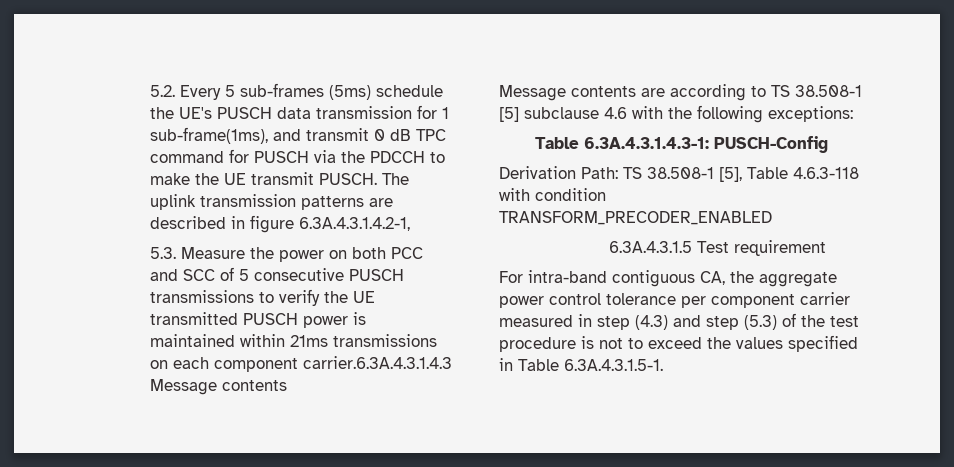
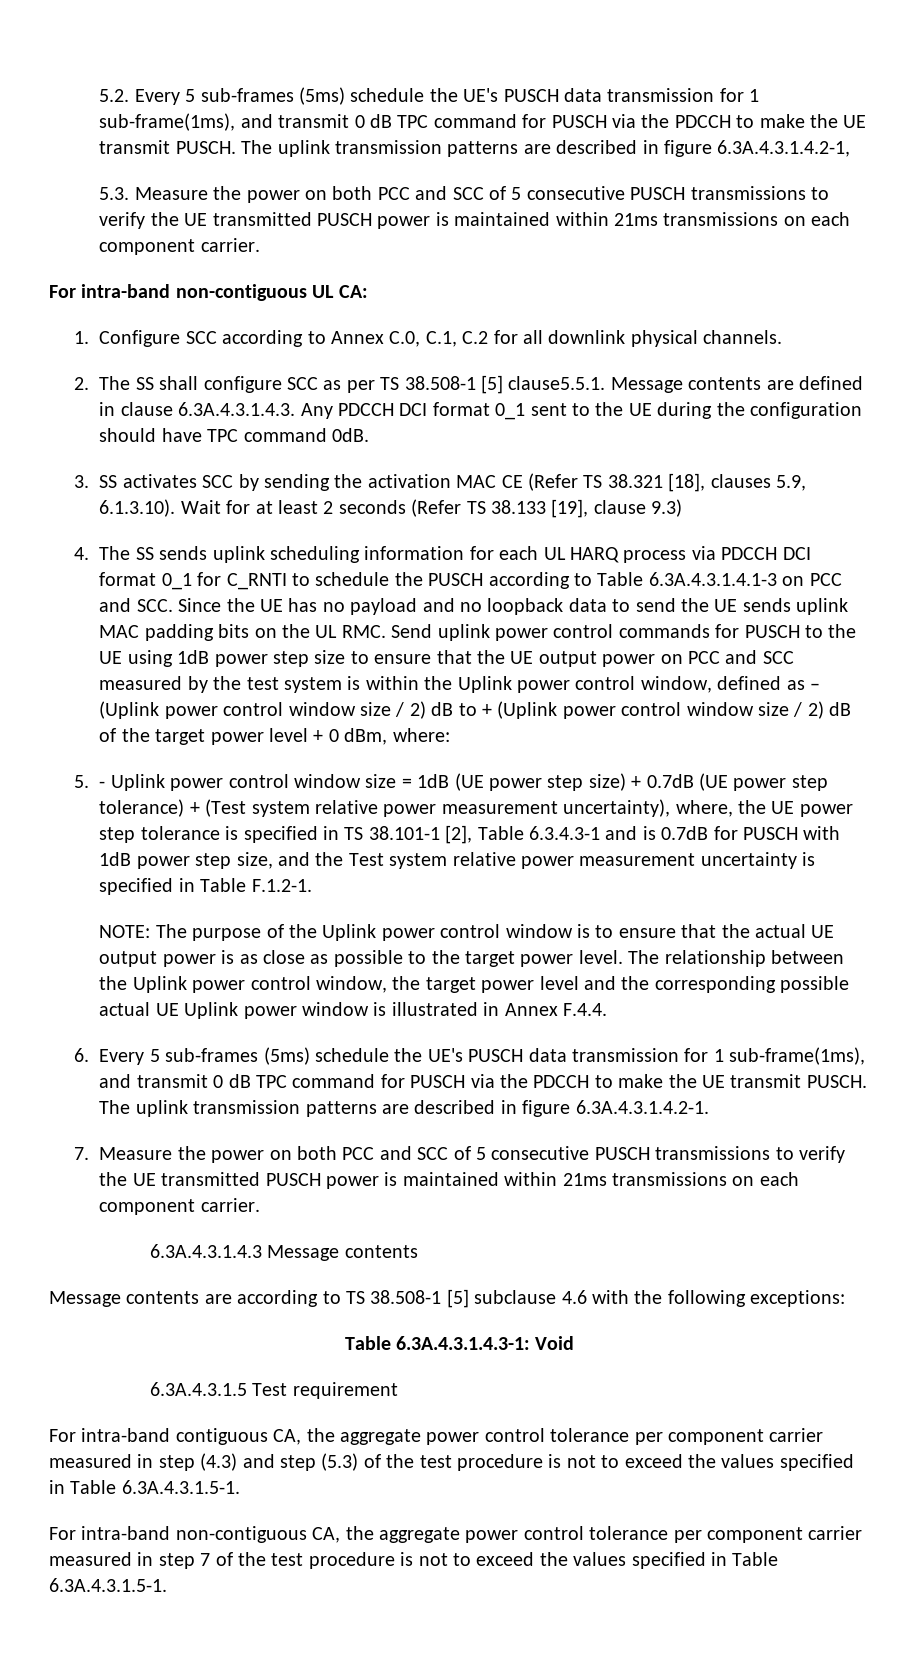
[302,356,452,369] carrier.6.3A.4.3.1.4.3 -> [200,238,260,252] [49,284,368,301] [74,330,783,347] [74,375,863,394] [99,402,862,420] [99,428,369,442] [74,473,806,492] [99,499,683,518] [74,546,811,563] [99,572,842,590] [99,598,849,615] [99,624,857,641] [99,650,794,667] [99,676,820,693] [99,701,852,719] [99,728,450,745] [74,773,828,791] [99,799,853,817] [99,825,841,844] [99,852,816,869] [99,878,312,895] [99,924,835,941] [99,950,844,967] [99,976,850,993] [99,1002,607,1019] [74,1047,866,1065] [99,1074,867,1088] [99,1100,709,1117] [74,1146,845,1163] [99,1172,799,1189] [99,1198,260,1215] [149,1244,262,1258] carrier. // For intra-band non-contiguous UL CA: // 1. Configure SCC according to Annex C.0, C.1, C.2 for all downlink physical channels. // 2. The SS shall configure SCC as per TS 38.508-1 [5] clause5.5.1. Message contents are defined in clause 6.3A.4.3.1.4.3. Any PDCCH DCI format 0_1 sent to the UE during the configuration should have TPC command 0dB. // 3. SS activates SCC by sending the activation MAC CE (Refer TS 38.321 [18], clauses 5.9, 6.1.3.10). Wait for at least 2 seconds (Refer TS 38.133 [19], clause 9.3) // 4. The SS sends uplink scheduling information for each UL HARQ process via PDCCH DCI format 0_1 for C_RNTI to schedule the PUSCH according to Table 6.3A.4.3.1.4.1-3 on PCC and SCC. Since the UE has no payload and no loopback data to send the UE sends uplink MAC padding bits on the UL RMC. Send uplink power control commands for PUSCH to the UE using 1dB power step size to ensure that the UE output power on PCC and SCC measured by the test system is within the Uplink power control window, defined as – (Uplink power control window size / 2) dB to + (Uplink power control window size / 2) dB of the target power level + 0 dBm, where: // 5. - Uplink power control window size = 1dB (UE power step size) + 0.7dB (UE power step tolerance) + (Test system relative power measurement uncertainty), where, the UE power step tolerance is specified in TS 38.101-1 [2], Table 6.3.4.3-1 and is 0.7dB for PUSCH with 1dB power step size, and the Test system relative power measurement uncertainty is specified in Table F.1.2-1. // NOTE: The purpose of the Uplink power control window is to ensure that the actual UE output power is as close as possible to the target power level. The relationship between the Uplink power control window, the target power level and the corresponding possible actual UE Uplink power window is illustrated in Annex F.4.4. // 6. Every 5 sub-frames (5ms) schedule the UE's PUSCH data transmission for 1 sub-frame(1ms), and transmit 0 dB TPC command for PUSCH via the PDCCH to make the UE transmit PUSCH. The uplink transmission patterns are described in figure 6.3A.4.3.1.4.2-1. // 7. Measure the power on both PCC and SCC of 5 consecutive PUSCH transmissions to verify the UE transmitted PUSCH power is maintained within 21ms transmissions on each component carrier. // 6.3A.4.3.1.4.3
[714,136,828,153] [499,166,859,182] [499,188,606,201] [499,211,772,225] PUSCH-Config // Derivation Path: TS 38.508-1 [5], Table 4.6.3-118 with condition TRANSFORM_PRECODER_ENABLED -> [535,1336,575,1350] Void
(663, 365) none -> [49,1526,863,1543] [49,1552,779,1569] [49,1578,167,1592] // For intra-band non-contiguous CA, the aggregate power control tolerance per component carrier measured in step 7 of the test procedure is not to exceed the values specified in Table 6.3A.4.3.1.5-1.

